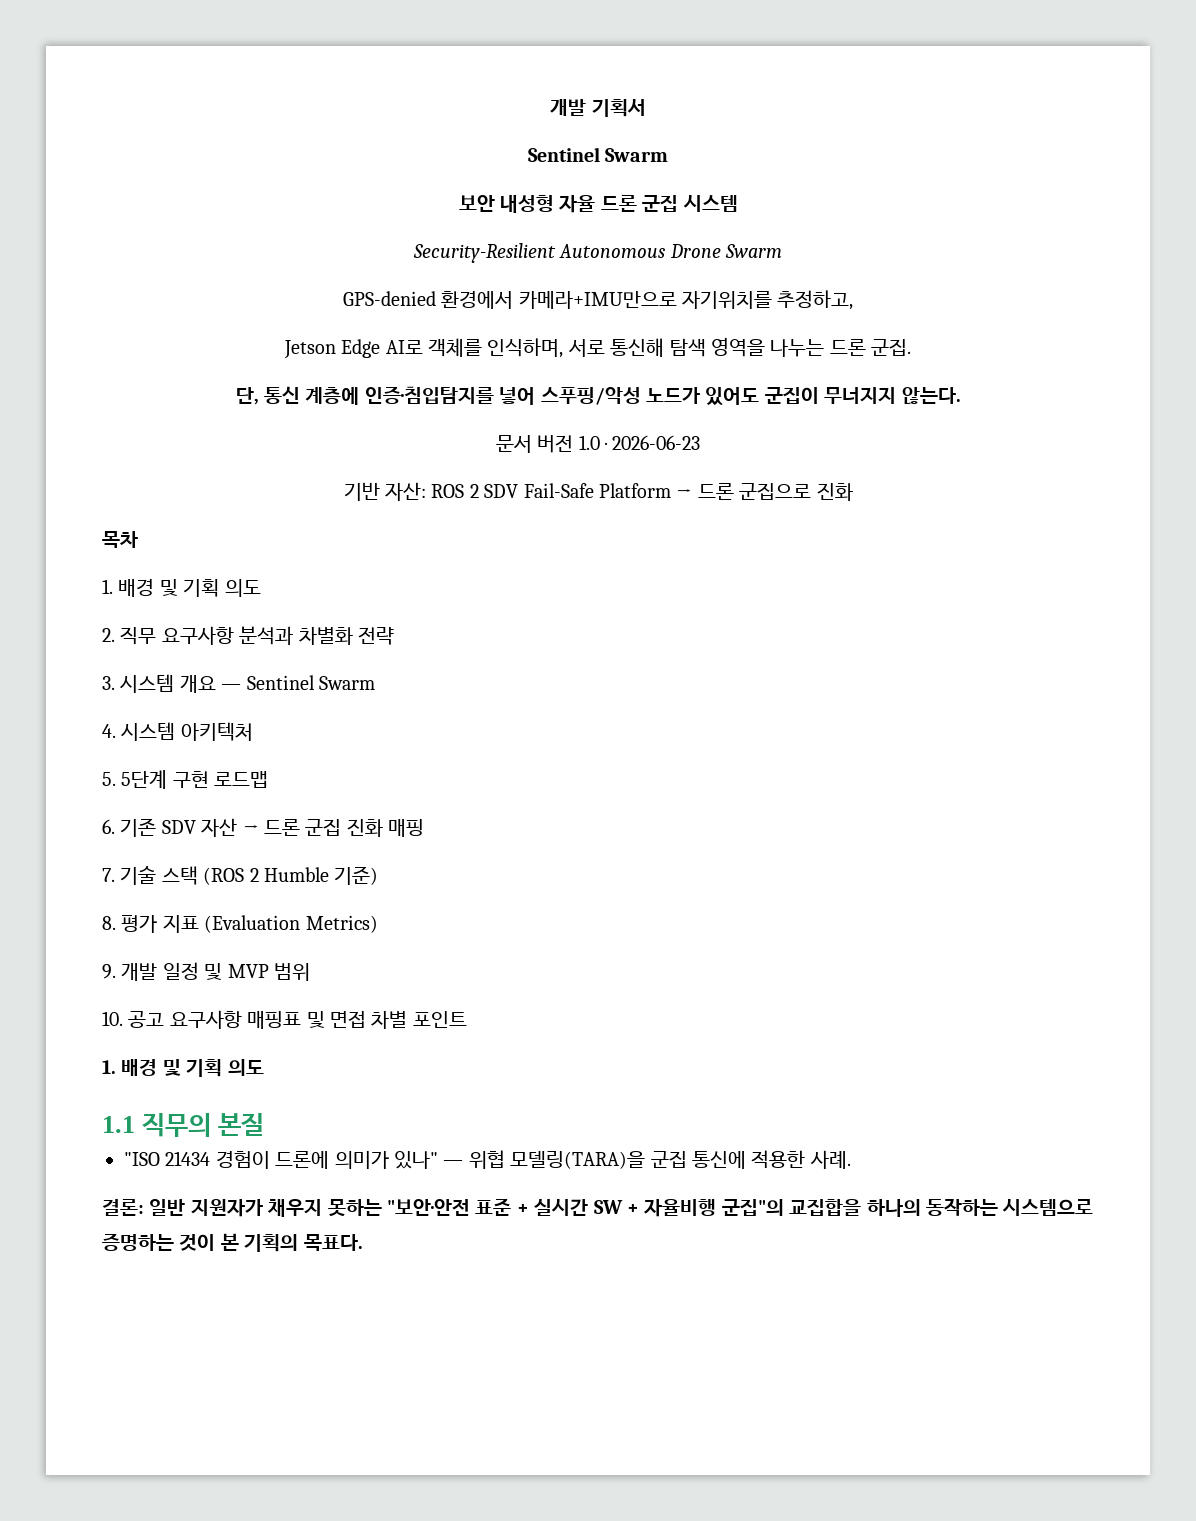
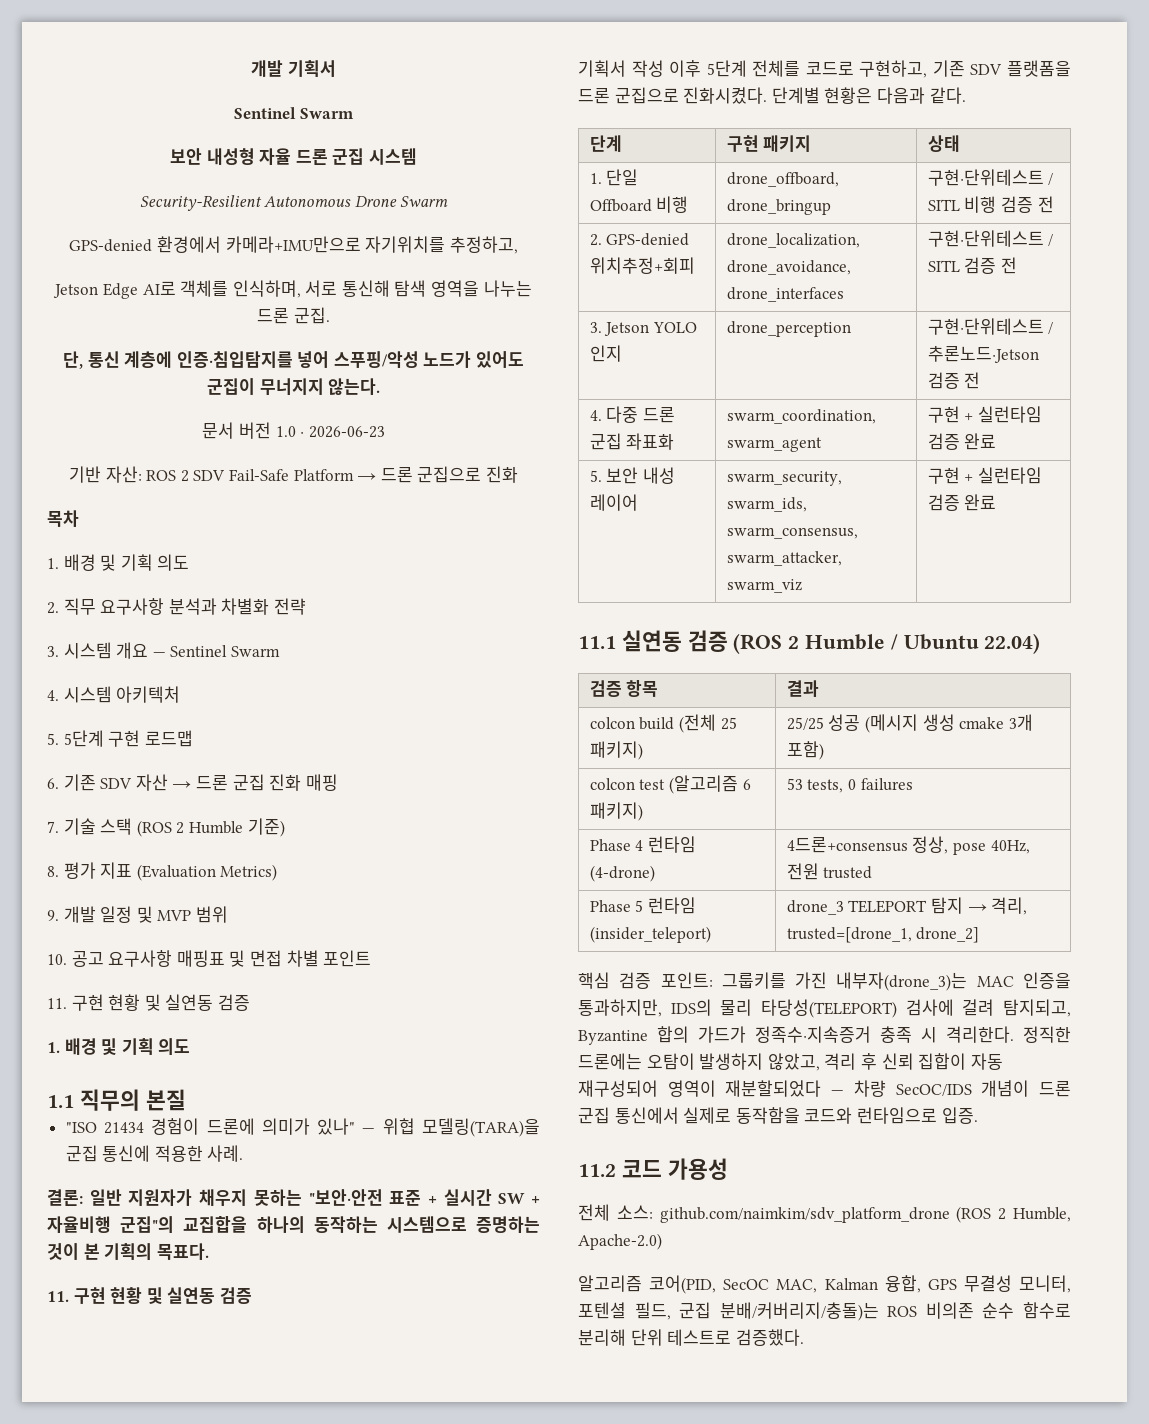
(467, 1019) none -> [47,994,250,1011] // 11. 구현 현황 및 실연동 검증
(363, 1242) none -> [47,1287,252,1304] [578,60,1071,78] [578,87,966,104] [589,135,622,152] [726,135,812,152] [927,135,960,152] [589,169,639,186] [589,196,689,213] [726,172,839,187] [726,199,831,215] [927,169,1054,186] [927,196,1054,213] [589,233,690,246] [589,257,695,274] [726,233,860,248] [726,260,851,275] [726,287,844,302] [927,230,1054,247] [927,257,1018,274] [589,322,698,336] [589,345,622,362] [726,321,851,337] [927,318,1054,335] [927,345,1039,363] [927,372,981,389] [589,406,676,423] [589,433,675,450] [726,409,876,424] [726,437,822,452] [927,406,1043,423] [927,433,997,450] [589,467,676,484] [589,494,638,511] [726,471,842,486] [726,497,807,512] [726,527,858,539] [726,551,842,566] [726,579,802,593] [927,467,1043,484] [927,494,997,511] [578,630,1041,654] [589,680,659,697] [786,680,819,697] [589,714,737,733] [589,741,643,760] [786,714,1033,733] [786,741,824,760] [589,775,751,794] [589,802,643,821] [786,778,913,793] [589,836,697,853] [589,865,655,882] [786,836,1030,855] [786,863,873,880] [589,897,697,914] [589,926,711,943] [786,897,1028,915] [786,927,980,943] [578,972,1071,991] [578,999,1071,1018] [578,1026,1071,1045] [578,1053,1003,1071] [578,1080,1071,1097] [578,1107,978,1124] [578,1158,728,1180] [578,1204,1071,1223] [578,1233,662,1250] [578,1275,1071,1294] [578,1302,1071,1321] [578,1329,804,1346] // 11. 구현 현황 및 실연동 검증 // 기획서 작성 이후 5단계 전체를 코드로 구현하고, 기존 SDV 플랫폼을 드론 군집으로 진화시켰다. 단계별 현황은 다음과 같다. // 단계 | 구현 패키지 | 상태 // 1. 단일 Offboard 비행 | drone_offboard, drone_bringup | 구현·단위테스트 / SITL 비행 검증 전 // 2. GPS-denied 위치추정+회피 | drone_localization, drone_avoidance, drone_interfaces | 구현·단위테스트 / SITL 검증 전 // 3. Jetson YOLO 인지 | drone_perception | 구현·단위테스트 / 추론노드·Jetson 검증 전 // 4. 다중 드론 군집 좌표화 | swarm_coordination, swarm_agent | 구현 + 실런타임 검증 완료 // 5. 보안 내성 레이어 | swarm_security, swarm_ids, swarm_consensus, swarm_attacker, swarm_viz | 구현 + 실런타임 검증 완료 // 11.1 실연동 검증 (ROS 2 Humble / Ubuntu 22.04) // 검증 항목 | 결과 // colcon build (전체 25 패키지) | 25/25 성공 (메시지 생성 cmake 3개 포함) // colcon test (알고리즘 6 패키지) | 53 tests, 0 failures // Phase 4 런타임 (4-drone) | 4드론+consensus 정상, pose 40Hz, 전원 trusted // Phase 5 런타임 (insider_teleport) | drone_3 TELEPORT 탐지 → 격리, trusted=[drone_1, drone_2] // 핵심 검증 포인트: 그룹키를 가진 내부자(drone_3)는 MAC 인증을 통과하지만, IDS의 물리 타당성(TELEPORT) 검사에 걸려 탐지되고, Byzantine 합의 가드가 정족수·지속증거 충족 시 격리한다. 정직한 드론에는 오탐이 발생하지 않았고, 격리 후 신뢰 집합이 자동 재구성되어 영역이 재분할되었다 — 차량 SecOC/IDS 개념이 드론 군집 통신에서 실제로 동작함을 코드와 런타임으로 입증. // 11.2 코드 가용성 // 전체 소스: github.com/naimkim/sdv_platform_drone (ROS 2 Humble, Apache-2.0) // 알고리즘 코어(PID, SecOC MAC, Kalman 융합, GPS 무결성 모니터, 포텐셜 필드, 군집 분배/커버리지/충돌)는 ROS 비의존 순수 함수로 분리해 단위 테스트로 검증했다.

